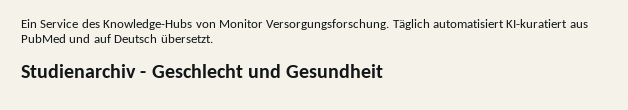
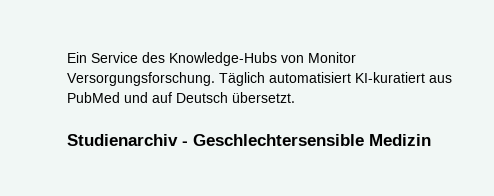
[151,64,384,78] Geschlecht und Gesundheit -> [193,134,431,146] Geschlechtersensible Medizin

